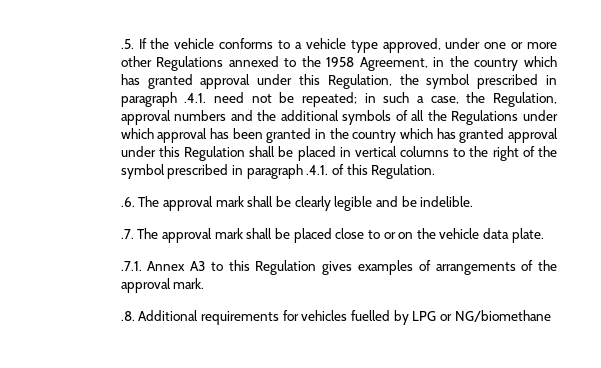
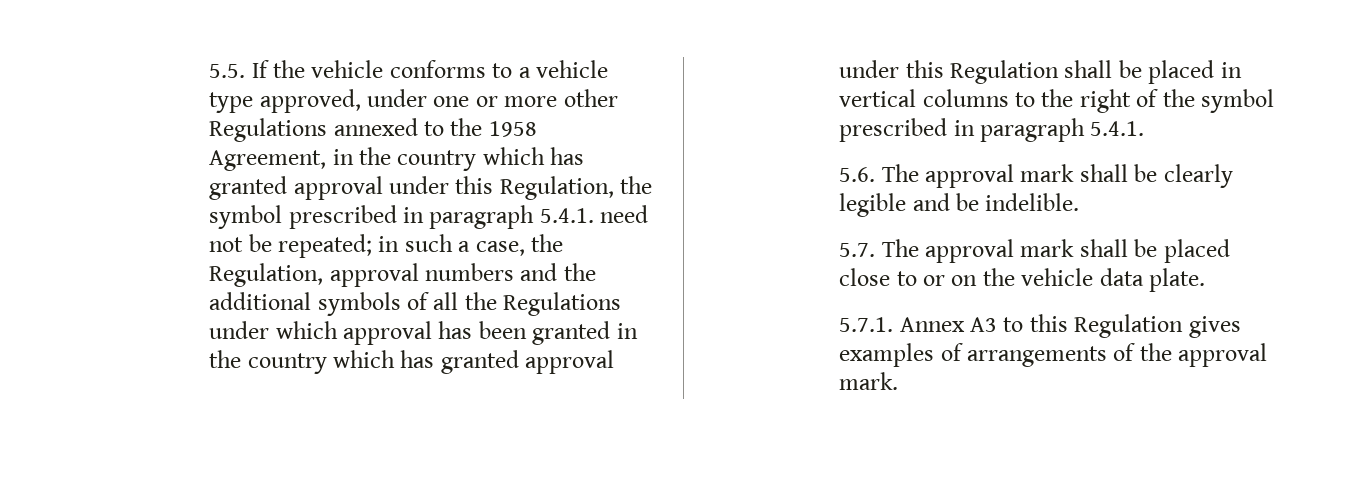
[120,39,134,49] .5. -> [209,64,246,78] 5.5.
[184,93,207,103] .4.1. -> [539,208,594,223] 5.4.1.
[306,164,436,179] [120,197,135,207] .4.1. of this Regulation. // .6. -> [1090,121,1145,136] [839,167,876,182] 5.4.1. // 5.6.
[120,229,134,239] .7. -> [839,243,876,257] 5.7.
[120,261,142,271] .7.1. -> [839,317,894,332] 5.7.1.
[120,310,551,325] // .8. Additional requirements for vehicles fuelled by LPG or NG/biomethane -> (899, 381) none

